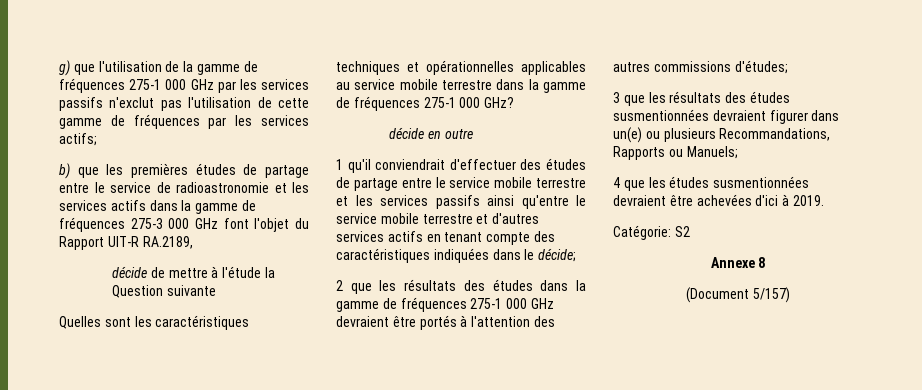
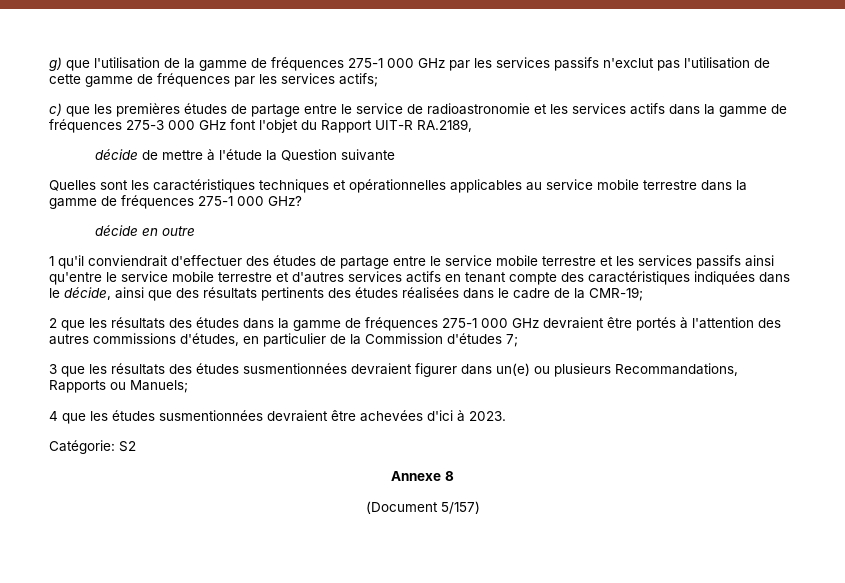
[59,163,70,179] b) -> [49,103,62,116] c)
[538,248,577,262] décide; -> [64,287,643,301] décide, ainsi que des résultats pertinents des études réalisées dans le cadre de la CMR-19;
[734,60,788,74] d'études; -> [180,333,518,347] d'études, en particulier de la Commission d'études 7;
[792,195,824,206] 2019. -> [469,411,506,421] 2023.

